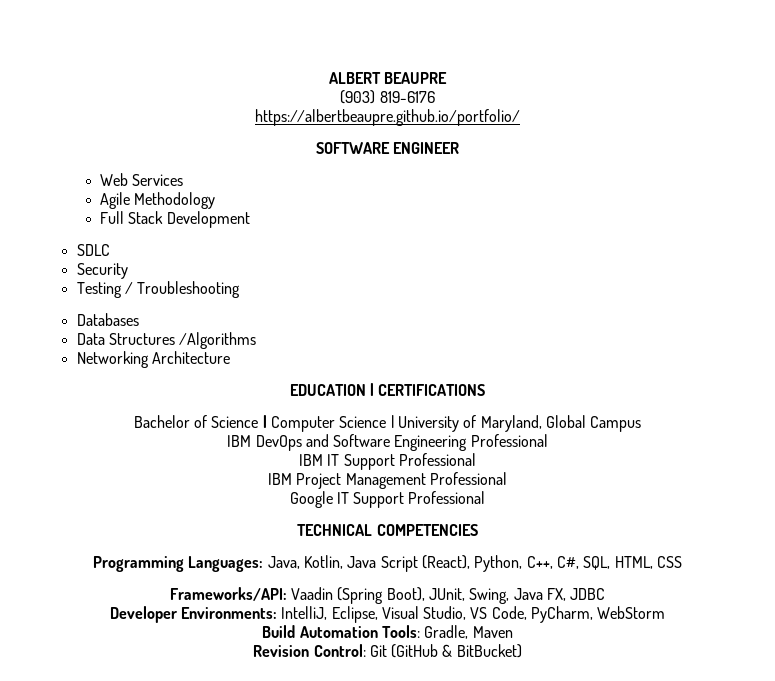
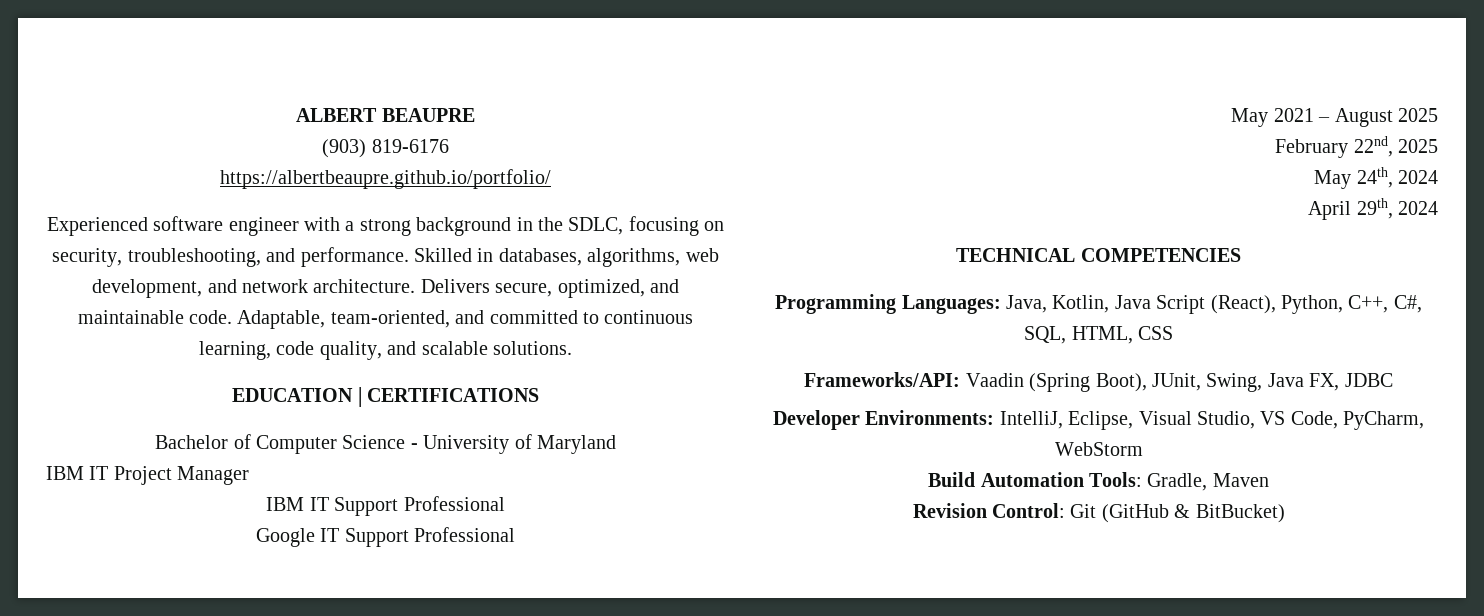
[315,142,460,154] [99,173,184,186] [99,192,216,209] [99,211,250,228] [76,244,110,256] [76,263,128,279] [76,281,241,298] [76,313,139,326] [76,332,257,349] [76,351,230,368] SOFTWARE ENGINEER // Web Services // Agile Methodology // Full Stack Development // SDLC // Security // Testing / Troubleshooting // Databases // Data Structures /Algorithms // Networking Architecture -> [46,216,725,236] [52,247,719,267] [92,279,679,298] [77,310,694,329] [199,341,572,360] Experienced software engineer with a strong background in the SDLC, focusing on security, troubleshooting, and performance. Skilled in databases, algorithms, web development, and network architecture. Delivers secure, optimized, and maintainable code. Adaptable, team-oriented, and committed to continuous learning, code quality, and scalable solutions.
[211,415,267,428] Science | -> (251, 441) none
[390,415,394,428] | -> [410,443,418,449] -
[480,415,642,432] [227,434,548,451] Maryland, Global Campus // IBM DevOps and Software Engineering Professional -> [536,435,616,454] [46,466,250,485] Maryland // IBM IT Project Manager
[268,472,507,489] // IBM Project Management Professional -> (505, 503) none
(486, 497) none -> [1231,108,1438,127] [1275,136,1438,158] [1314,167,1438,189] [1308,198,1438,220] // May 2021 – August 2025 // February 22nd, 2025 // May 24th, 2024 // April 29th, 2024

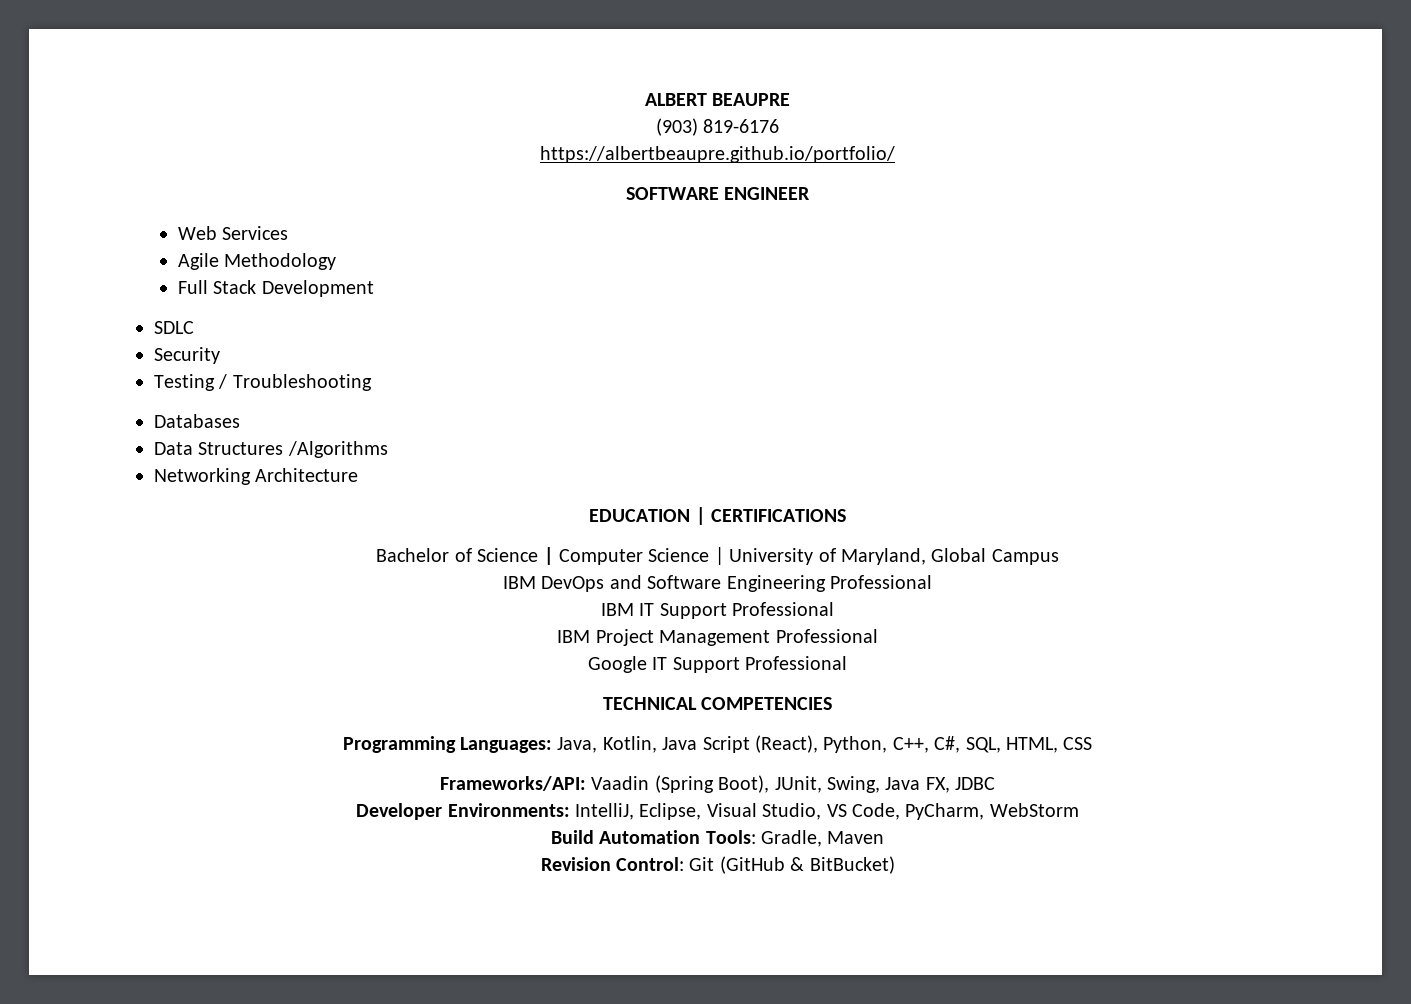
[46,216,725,236] [52,247,719,267] [92,279,679,298] [77,310,694,329] [199,341,572,360] Experienced software engineer with a strong background in the SDLC, focusing on security, troubleshooting, and performance. Skilled in databases, algorithms, web development, and network architecture. Delivers secure, optimized, and maintainable code. Adaptable, team-oriented, and committed to continuous learning, code quality, and scalable solutions. -> [625,187,811,200] [177,226,289,240] [177,253,337,270] [177,280,374,297] [154,321,194,334] [154,347,220,364] [154,374,372,391] [154,414,240,428] [154,441,388,458] [154,468,359,485] SOFTWARE ENGINEER // Web Services // Agile Methodology // Full Stack Development // SDLC // Security // Testing / Troubleshooting // Databases // Data Structures /Algorithms // Networking Architecture
(251, 441) none -> [477,547,554,565] Science |
[410,443,418,449] - -> [714,547,724,565] |
[536,435,616,454] [46,466,250,485] Maryland // IBM IT Project Manager -> [840,548,1059,565] [503,575,932,592] Maryland, Global Campus // IBM DevOps and Software Engineering Professional
(505, 503) none -> [557,629,878,646] // IBM Project Management Professional
[1231,108,1438,127] [1275,136,1438,158] [1314,167,1438,189] [1308,198,1438,220] // May 2021 – August 2025 // February 22nd, 2025 // May 24th, 2024 // April 29th, 2024 -> (848, 663) none

